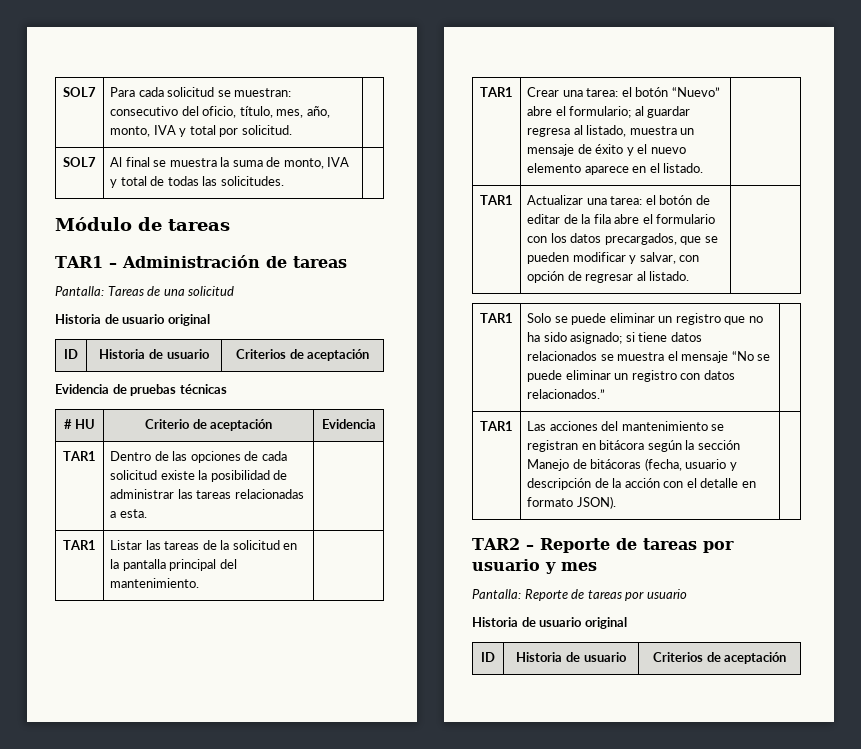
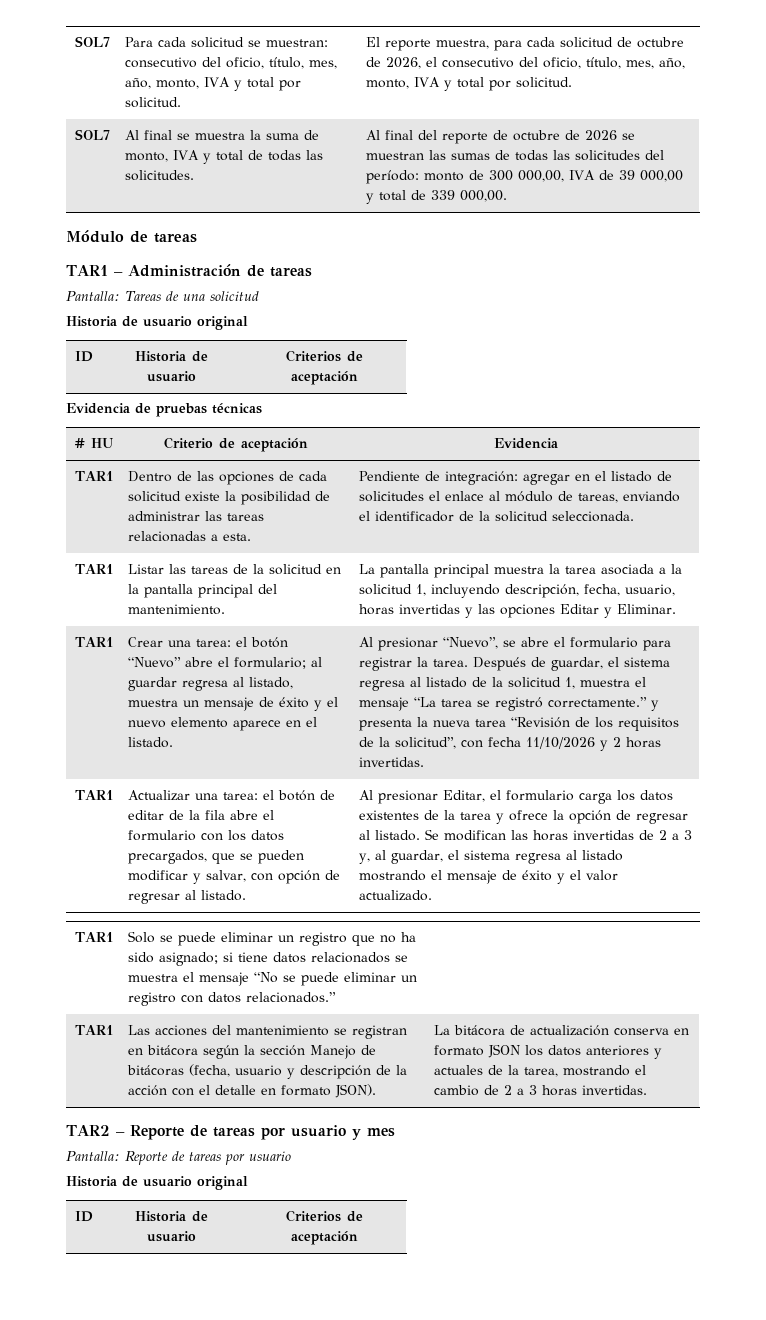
(292, 130) none -> [365,37,684,51] [365,57,685,69] [365,77,572,91] El reporte muestra, para cada solicitud de octubre de 2026, el consecutivo del oficio, título, mes, año, monto, IVA y total por solicitud.
(284, 181) none -> [365,130,635,144] [365,150,664,161] [365,170,683,184] [365,190,507,204] Al final del reporte de octubre de 2026 se muestran las sumas de todas las solicitudes del período: monto de 300 000,00, IVA de 39 000,00 y total de 339 000,00.
(147, 513) none -> [358,471,672,485] [358,491,680,503] [358,511,634,522] Pendiente de integración: agregar en el listado de solicitudes el enlace al módulo de tareas, enviando el identificador de la solicitud seleccionada.
(200, 583) none -> [358,564,682,578] [358,584,675,598] [358,604,676,618] La pantalla principal muestra la tarea asociada a la solicitud 1, incluyendo descripción, fecha, usuario, horas invertidas y las opciones Editar y Eliminar.
(704, 168) none -> [358,637,671,651] [358,657,670,671] [358,677,646,691] [358,697,659,711] [358,717,679,731] [358,737,661,751] [358,757,424,767] Al presionar “Nuevo”, se abre el formulario para registrar la tarea. Después de guardar, el sistema regresa al listado de la solicitud 1, muestra el mensaje “La tarea se registró correctamente.” y presenta la nueva tarea “Revisión de los requisitos de la solicitud”, con fecha 11/10/2026 y 2 horas invertidas.
(690, 276) none -> [358,790,673,804] [358,810,688,824] [358,829,692,841] [358,850,623,864] [358,870,618,884] [358,890,432,901] Al presionar Editar, el formulario carga los datos existentes de la tarea y ofrece la opción de regresar al listado. Se modifican las horas invertidas de 2 a 3 y, al guardar, el sistema regresa al listado mostrando el mensaje de éxito y el valor actualizado.
(616, 502) none -> [433,1025,689,1036] [433,1044,662,1059] [433,1065,646,1077] [433,1085,647,1096] La bitácora de actualización conserva en formato JSON los datos anteriores y actuales de la tarea, mostrando el cambio de 2 a 3 horas invertidas.

